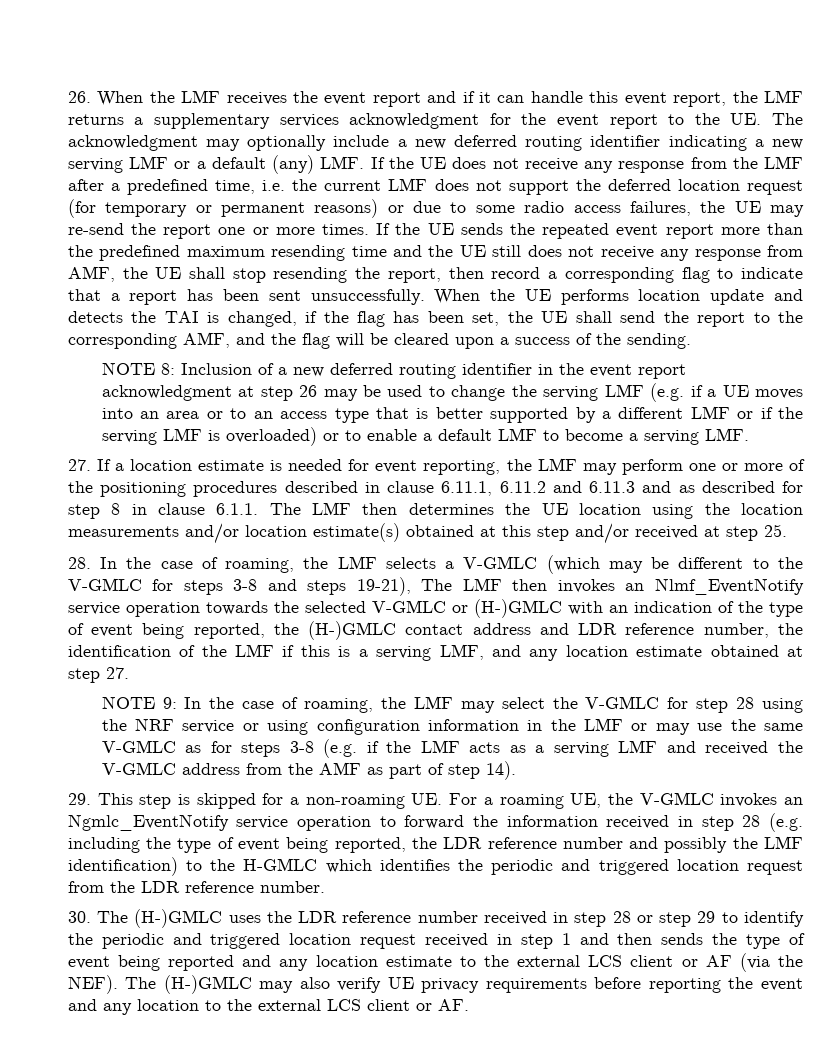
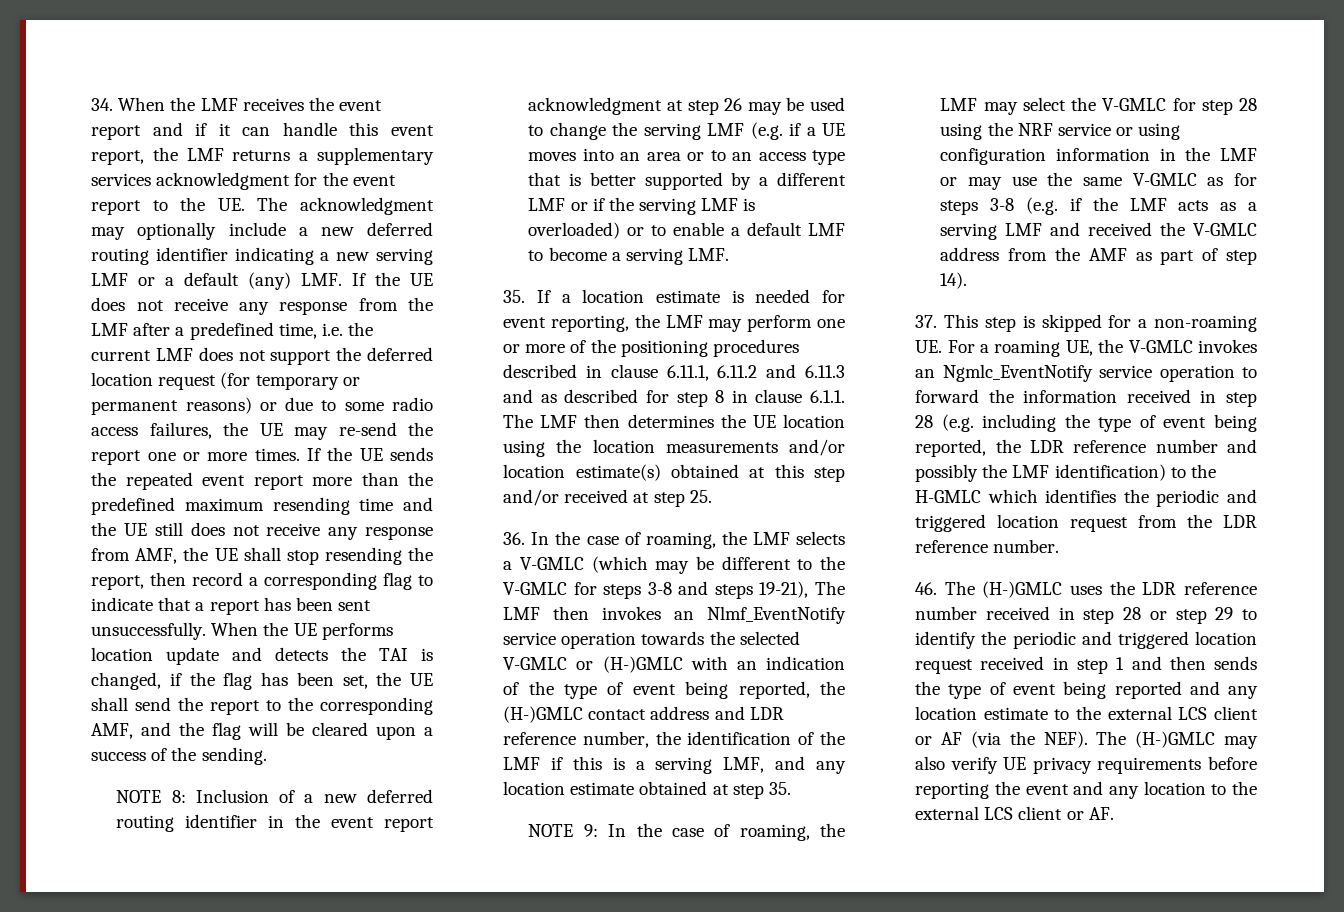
[67,91,91,103] 26. -> [91,98,114,111] 34.
[67,459,91,471] 27. -> [503,290,526,303] 35.
[67,557,91,569] 28. -> [503,532,526,545] 36.
[105,667,129,679] 27. -> [768,782,791,795] 35.
[67,793,91,805] 29. -> [915,315,938,328] 37.
[67,911,91,923] 30. -> [915,582,938,595] 46.

